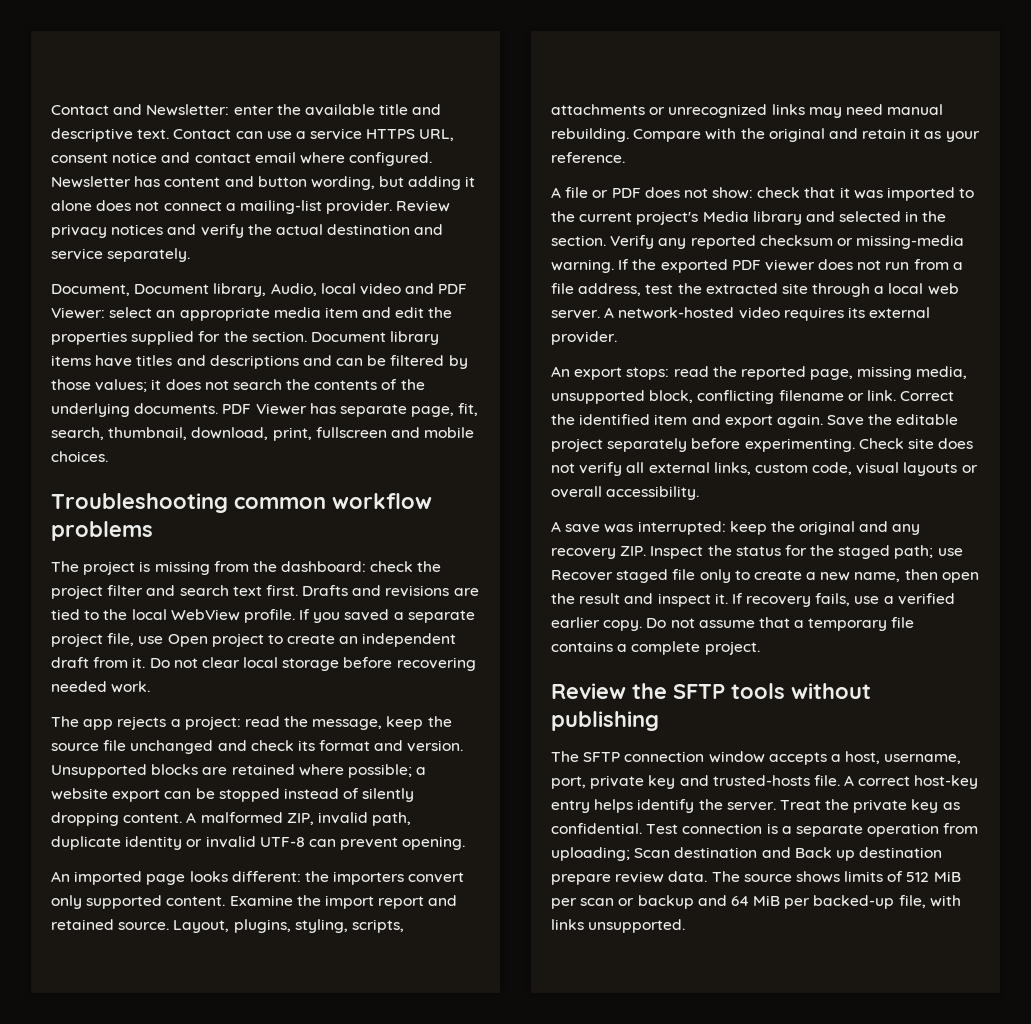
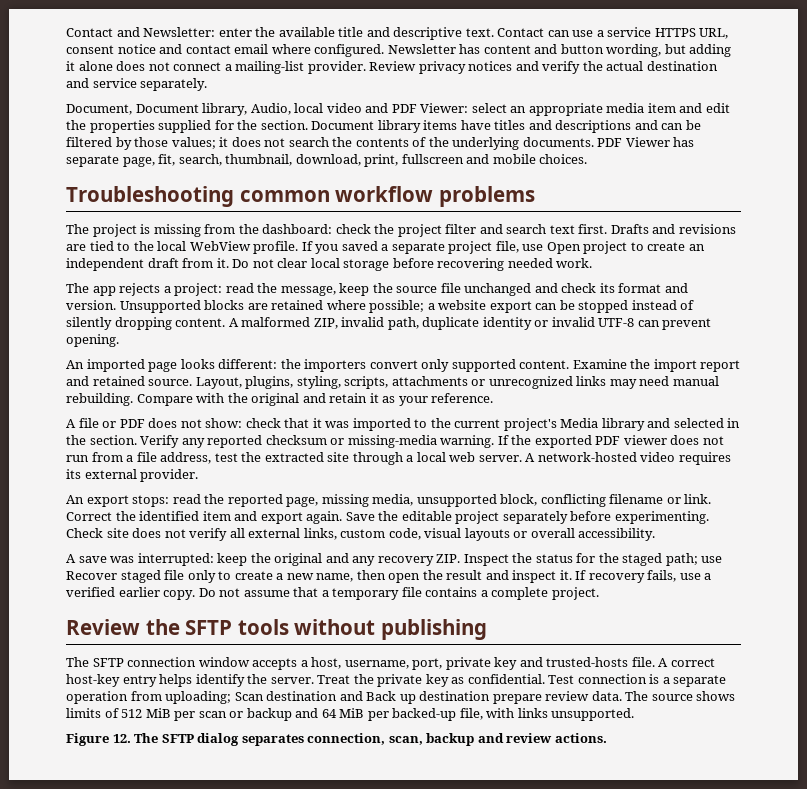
(686, 926) none -> [66,733,607,746] // Figure 12. The SFTP dialog separates connection, scan, backup and review actions.

